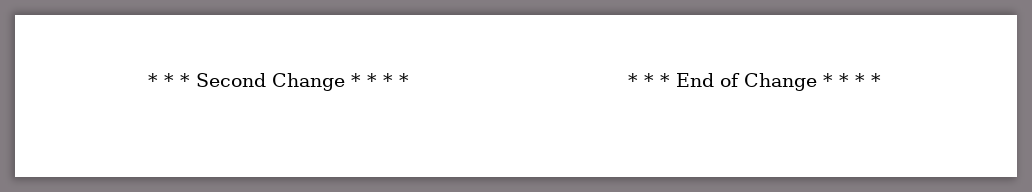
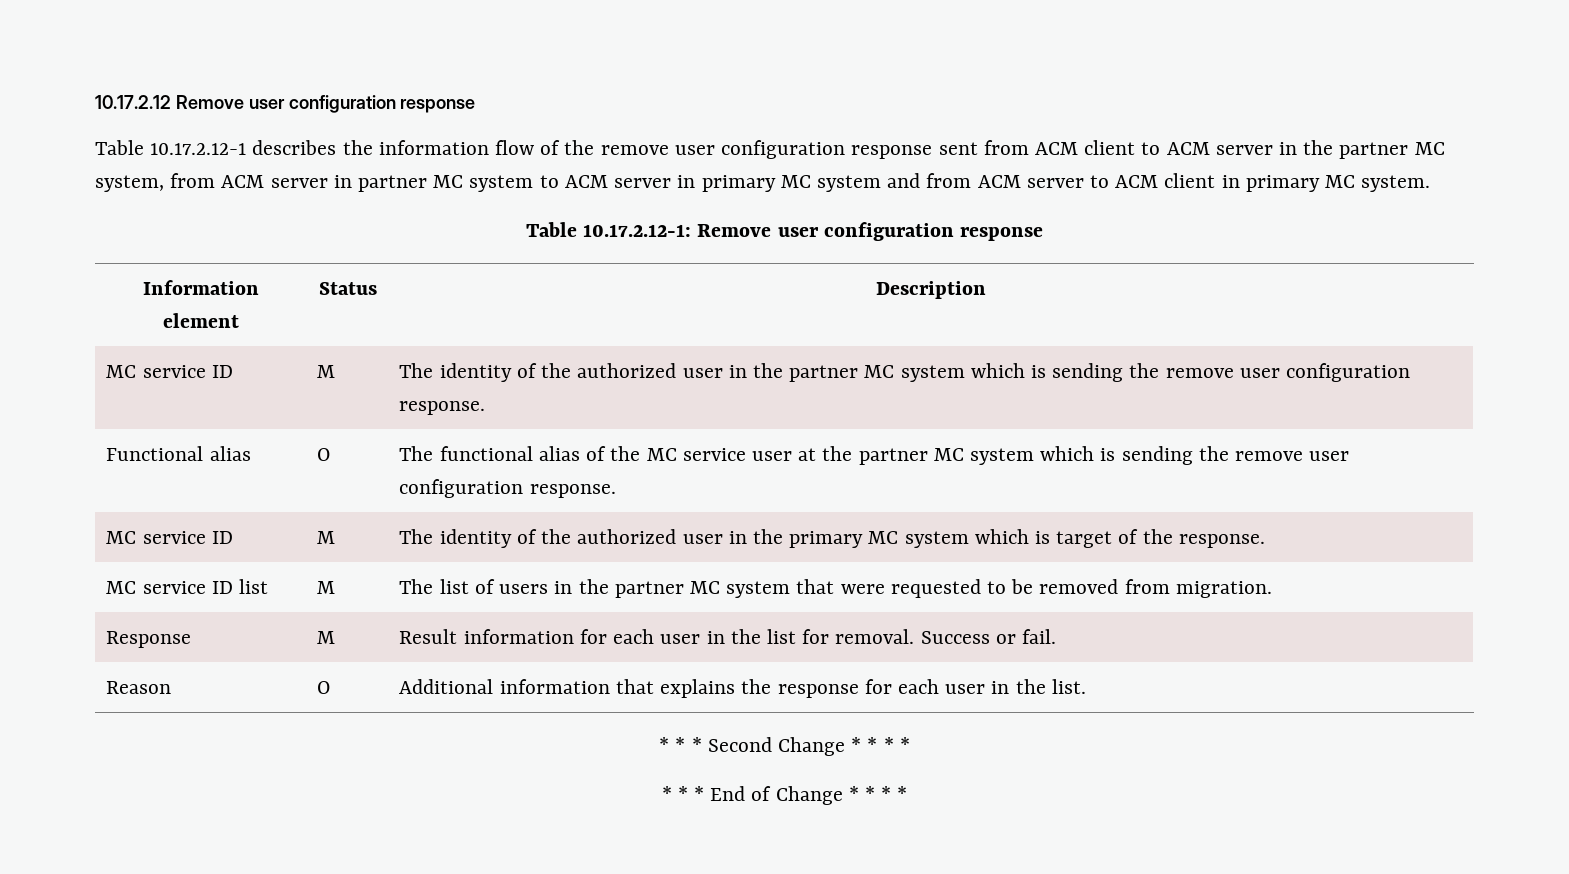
(147, 80) none -> [95,95,476,113] [95,140,1445,159] [95,173,1431,192] [525,222,1044,241] [143,280,259,295] [163,313,239,328] [318,282,377,295] [876,281,986,299] [106,365,233,378] [317,365,336,378] [399,363,1411,382] [399,401,486,415] [106,446,251,461] [317,448,331,461] [399,446,1350,465] [399,479,616,498] [106,531,233,544] [317,531,336,544] [399,529,1265,548] [106,579,269,594] [317,581,336,594] [399,579,1272,598] [106,631,192,648] [317,631,336,644] [399,629,1056,644] [106,681,172,694] [317,681,331,694] [399,679,1086,698] 10.17.2.12 Remove user configuration response // Table 10.17.2.12-1 describes the information flow of the remove user configuration response sent from ACM client to ACM server in the partner MC system, from ACM server in partner MC system to ACM server in primary MC system and from ACM server to ACM client in primary MC system. // Table 10.17.2.12-1: Remove user configuration response // Information element | Status | Description // MC service ID | M | The identity of the authorized user in the partner MC system which is sending the remove user configuration response. // Functional alias | O | The functional alias of the MC service user at the partner MC system which is sending the remove user configuration response. // MC service ID | M | The identity of the authorized user in the primary MC system which is target of the response. // MC service ID list | M | The list of users in the partner MC system that were requested to be removed from migration. // Response | M | Result information for each user in the list for removal. Success or fail. // Reason | O | Additional information that explains the response for each user in the list. //

